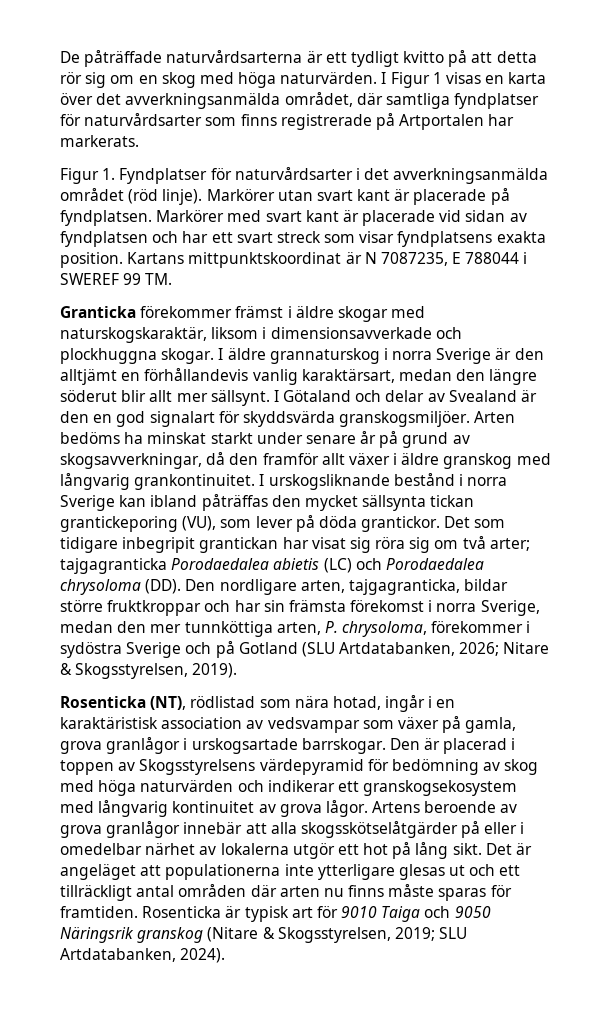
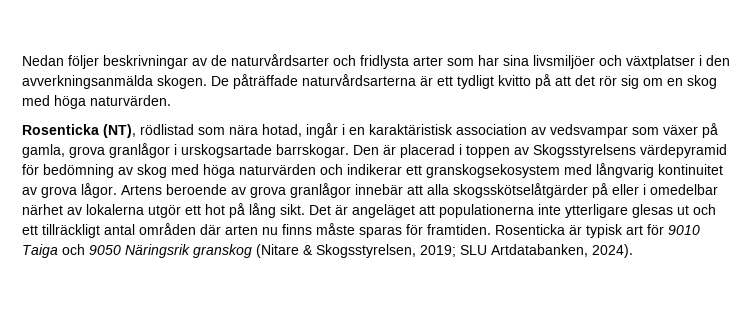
(60, 57) none -> [22,54,730,69] [22,75,207,89] Nedan följer beskrivningar av de naturvårdsarter och fridlysta arter som har sina livsmiljöer och växtplatser i den avverkningsanmälda skogen.
[496,51,537,63] detta -> [575,75,595,86] det
[381,72,547,88] [60,92,540,109] [60,113,515,130] [60,135,139,147] [60,167,549,184] [60,188,510,205] [60,210,527,226] [60,231,546,247] [60,252,528,268] [60,273,173,285] [60,306,426,322] [60,327,462,343] [60,348,544,364] [60,368,538,385] [60,390,538,406] [60,411,516,427] [60,431,470,448] [60,452,551,469] [60,473,508,490] [60,494,475,511] [60,515,506,532] [60,536,530,553] [60,558,484,574] [60,579,509,595] [60,600,540,616] [60,621,531,637] [60,641,550,658] [60,663,238,679] I Figur 1 visas en karta över det avverkningsanmälda området, där samtliga fyndplatser för naturvårdsarter som finns registrerade på Artportalen har markerats. // Figur 1. Fyndplatser för naturvårdsarter i det avverkningsanmälda området (röd linje). Markörer utan svart kant är placerade på fyndplatsen. Markörer med svart kant är placerade vid sidan av fyndplatsen och har ett svart streck som visar fyndplatsens exakta position. Kartans mittpunktskoordinat är N 7087235, E 788044 i SWEREF 99 TM. // Granticka förekommer främst i äldre skogar med naturskogskaraktär, liksom i dimensionsavverkade och plockhuggna skogar. I äldre grannaturskog i norra Sverige är den alltjämt en förhållandevis vanlig karaktärsart, medan den längre söderut blir allt mer sällsynt. I Götaland och delar av Svealand är den en god signalart för skyddsvärda granskogsmiljöer. Arten bedöms ha minskat starkt under senare år på grund av skogsavverkningar, då den framför allt växer i äldre granskog med långvarig grankontinuitet. I urskogsliknande bestånd i norra Sverige kan ibland påträffas den mycket sällsynta tickan grantickeporing (VU), som lever på döda grantickor. Det som tidigare inbegripit grantickan har visat sig röra sig om två arter; tajgagranticka Porodaedalea abietis (LC) och Porodaedalea chrysoloma (DD). Den nordligare arten, tajgagranticka, bildar större fruktkroppar och har sin främsta förekomst i norra Sverige, medan den mer tunnköttiga arten, P. chrysoloma, förekommer i sydöstra Sverige och på Gotland (SLU Artdatabanken, 2026; Nitare & Skogsstyrelsen, 2019). -> (171, 100) none

